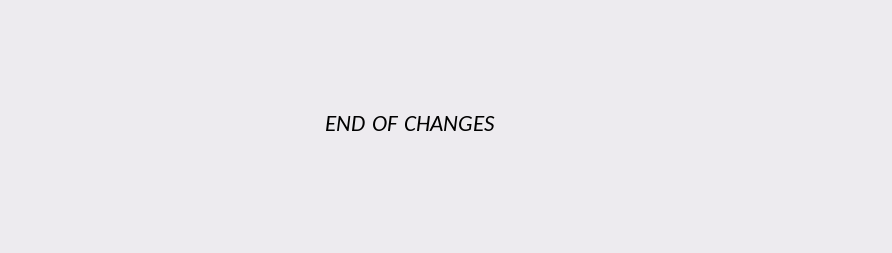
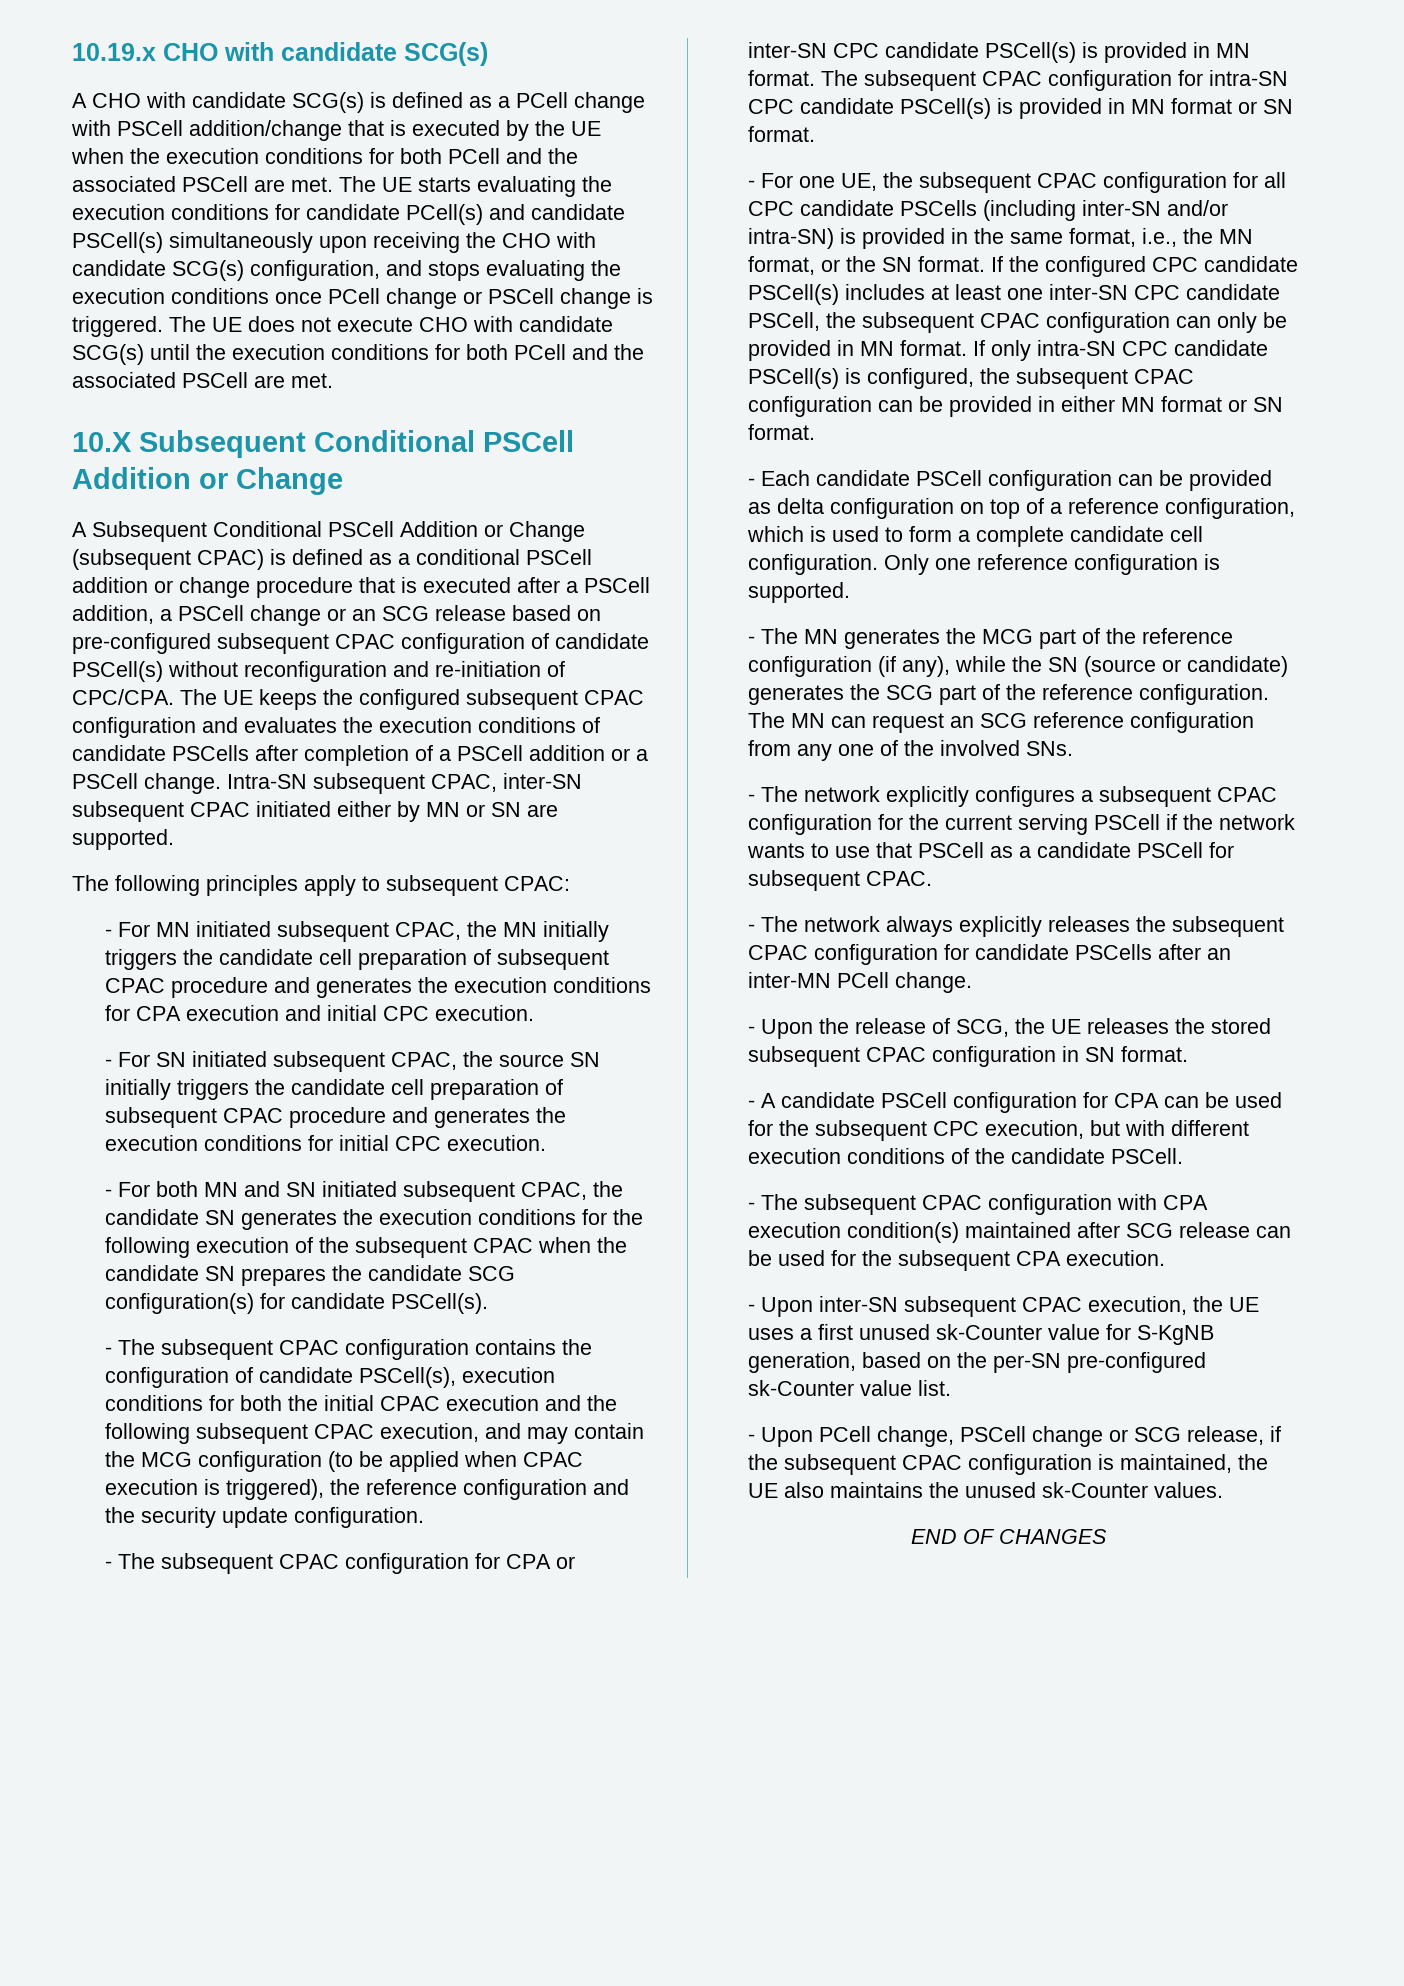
(325, 123) none -> [72,42,488,66] [72,92,645,113] [71,120,601,141] [71,148,578,164] [72,176,612,197] [72,204,625,225] [72,232,596,253] [72,260,621,281] [72,288,653,309] [72,316,613,337] [72,344,644,365] [72,372,333,388] [72,430,574,458] [72,467,343,495] [72,521,585,542] [72,549,592,570] [72,577,650,598] [72,605,601,626] [72,633,649,654] [72,661,565,682] [72,689,644,710] [72,717,600,738] [72,745,648,766] [72,773,582,794] [72,801,558,822] [72,829,174,850] [72,875,570,896] [105,921,610,942] [105,949,610,970] [105,977,652,998] [105,1005,535,1021] [105,1051,601,1072] [105,1079,564,1100] [105,1107,567,1128] [105,1135,547,1151] [105,1181,624,1202] [105,1209,644,1230] [105,1237,628,1258] [105,1265,516,1286] [105,1293,489,1314] [105,1339,593,1360] [105,1367,556,1388] [105,1395,618,1411] [105,1423,645,1444] [105,1451,584,1472] [105,1479,630,1500] [105,1507,425,1528] [105,1553,576,1574] [748,42,1251,63] [748,70,1289,91] [748,98,1294,119] [748,126,816,142] [748,172,1287,193] [748,200,1229,221] [748,228,1254,249] [748,256,1299,277] [748,284,1281,305] [748,312,1288,333] [748,340,1269,361] [748,368,1195,389] [748,396,1284,417] [748,424,816,440] [748,470,1273,491] [748,498,1296,519] [747,526,1204,547] [748,554,1221,575] [748,582,851,603] [748,628,1234,649] [748,656,1289,677] [748,684,1270,705] [748,712,1255,733] [748,740,1074,761] [748,786,1278,807] [748,814,1296,835] [747,842,1235,858] [748,870,933,891] [748,916,1285,937] [748,944,1232,965] [748,972,973,993] [748,1018,1272,1039] [748,1046,1189,1067] [748,1092,1283,1113] [748,1120,1250,1141] [748,1148,1184,1164] [748,1194,1209,1215] [748,1222,1292,1243] [748,1250,1166,1271] [748,1296,1260,1317] [748,1324,1215,1345] [748,1352,1207,1373] [748,1380,952,1396] [748,1426,1282,1447] [748,1454,1269,1475] [748,1482,1224,1498] 10.19.x CHO with candidate SCG(s) // A CHO with candidate SCG(s) is defined as a PCell change with PSCell addition/change that is executed by the UE when the execution conditions for both PCell and the associated PSCell are met. The UE starts evaluating the execution conditions for candidate PCell(s) and candidate PSCell(s) simultaneously upon receiving the CHO with candidate SCG(s) configuration, and stops evaluating the execution conditions once PCell change or PSCell change is triggered. The UE does not execute CHO with candidate SCG(s) until the execution conditions for both PCell and the associated PSCell are met. // 10.X Subsequent Conditional PSCell Addition or Change // A Subsequent Conditional PSCell Addition or Change (subsequent CPAC) is defined as a conditional PSCell addition or change procedure that is executed after a PSCell addition, a PSCell change or an SCG release based on pre-configured subsequent CPAC configuration of candidate PSCell(s) without reconfiguration and re-initiation of CPC/CPA. The UE keeps the configured subsequent CPAC configuration and evaluates the execution conditions of candidate PSCells after completion of a PSCell addition or a PSCell change. Intra-SN subsequent CPAC, inter-SN subsequent CPAC initiated either by MN or SN are supported. // The following principles apply to subsequent CPAC: // - For MN initiated subsequent CPAC, the MN initially triggers the candidate cell preparation of subsequent CPAC procedure and generates the execution conditions for CPA execution and initial CPC execution. // - For SN initiated subsequent CPAC, the source SN initially triggers the candidate cell preparation of subsequent CPAC procedure and generates the execution conditions for initial CPC execution. // - For both MN and SN initiated subsequent CPAC, the candidate SN generates the execution conditions for the following execution of the subsequent CPAC when the candidate SN prepares the candidate SCG configuration(s) for candidate PSCell(s). // - The subsequent CPAC configuration contains the configuration of candidate PSCell(s), execution conditions for both the initial CPAC execution and the following subsequent CPAC execution, and may contain the MCG configuration (to be applied when CPAC execution is triggered), the reference configuration and the security update configuration. // - The subsequent CPAC configuration for CPA or inter-SN CPC candidate PSCell(s) is provided in MN format. The subsequent CPAC configuration for intra-SN CPC candidate PSCell(s) is provided in MN format or SN format. // - For one UE, the subsequent CPAC configuration for all CPC candidate PSCells (including inter-SN and/or intra-SN) is provided in the same format, i.e., the MN format, or the SN format. If the configured CPC candidate PSCell(s) includes at least one inter-SN CPC candidate PSCell, the subsequent CPAC configuration can only be provided in MN format. If only intra-SN CPC candidate PSCell(s) is configured, the subsequent CPAC configuration can be provided in either MN format or SN format. // - Each candidate PSCell configuration can be provided as delta configuration on top of a reference configuration, which is used to form a complete candidate cell configuration. Only one reference configuration is supported. // - The MN generates the MCG part of the reference configuration (if any), while the SN (source or candidate) generates the SCG part of the reference configuration. The MN can request an SCG reference configuration from any one of the involved SNs. // - The network explicitly configures a subsequent CPAC configuration for the current serving PSCell if the network wants to use that PSCell as a candidate PSCell for subsequent CPAC. // - The network always explicitly releases the subsequent CPAC configuration for candidate PSCells after an inter-MN PCell change. // - Upon the release of SCG, the UE releases the stored subsequent CPAC configuration in SN format. // - A candidate PSCell configuration for CPA can be used for the subsequent CPC execution, but with different execution conditions of the candidate PSCell. // - The subsequent CPAC configuration with CPA execution condition(s) maintained after SCG release can be used for the subsequent CPA execution. // - Upon inter-SN subsequent CPAC execution, the UE uses a first unused sk-Counter value for S-KgNB generation, based on the per-SN pre-configured sk-Counter value list. // - Upon PCell change, PSCell change or SCG release, if the subsequent CPAC configuration is maintained, the UE also maintains the unused sk-Counter values. //

